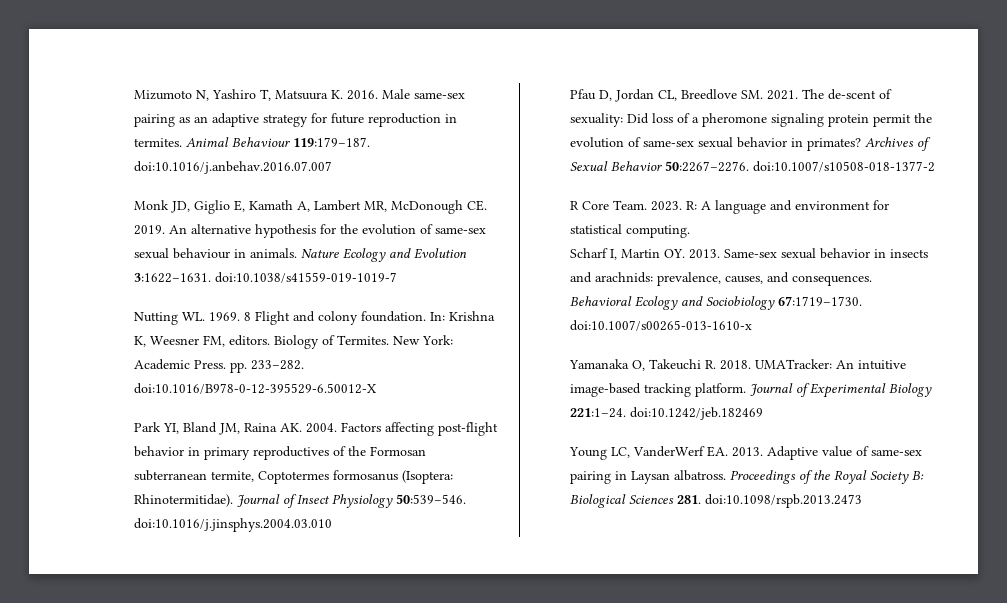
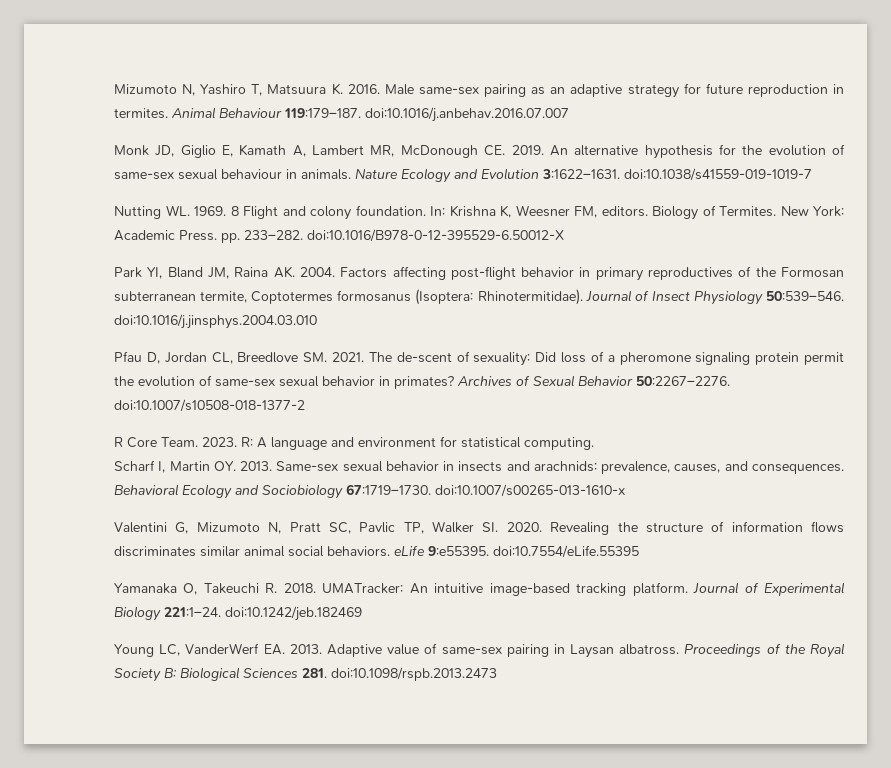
(752, 325) none -> [114,521,844,535] [114,545,640,558] // Valentini G, Mizumoto N, Pratt SC, Pavlic TP, Walker SI. 2020. Revealing the structure of information flows discriminates similar animal social behaviors. eLife 9:e55395. doi:10.7554/eLife.55395

